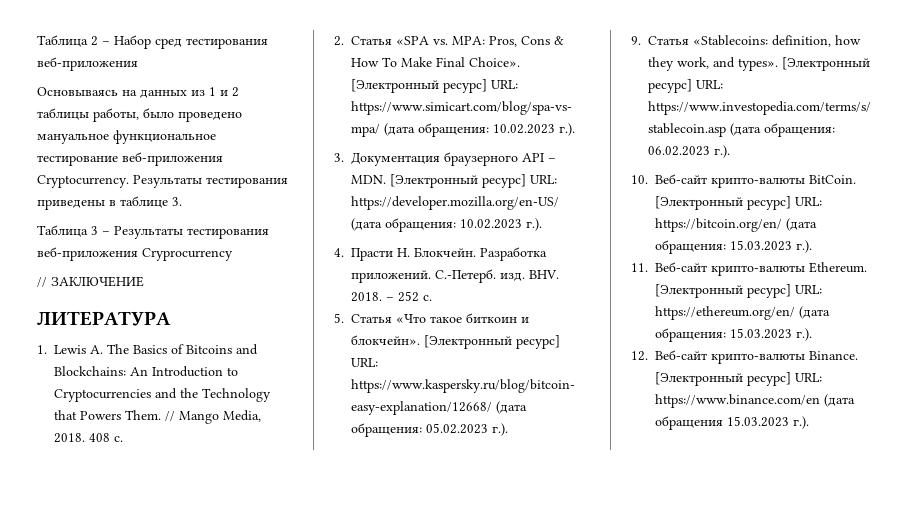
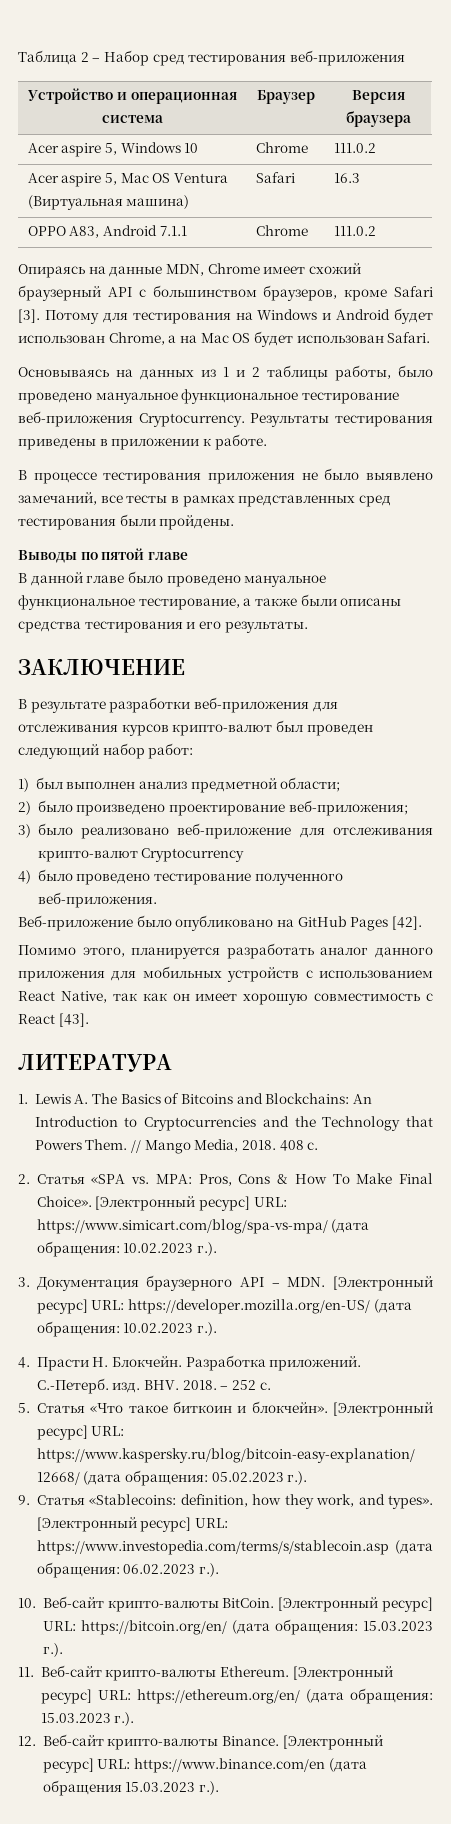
(138, 64) none -> [28,88,237,104] [102,115,163,123] [256,90,315,104] [351,90,405,104] [345,111,411,127] [27,142,199,157] [255,142,308,153] [333,143,376,153] [27,173,228,187] [27,195,190,210] [255,172,295,183] [333,173,360,183] [27,225,187,238] [255,225,308,236] [333,226,376,236] [18,263,361,278] [18,285,433,301] [18,308,433,324] [18,331,431,347] // Устройство и операционная система | Браузер | Версия браузера // Acer aspire 5, Windows 10 | Chrome | 111.0.2 // Acer aspire 5, Mac OS Ventura (Виртуальная машина) | Safari | 16.3 // OPPO A83, Android 7.1.1 | Chrome | 111.0.2 // Опираясь на данные MDN, Chrome имеет схожий браузерный API с большинством браузеров, кроме Safari [3]. Потому для тестирования на Windows и Android будет использован Chrome, а на Mac OS будет использован Safari.
[120,196,182,208] [37,225,269,239] [37,247,233,261] [37,276,144,287] таблице 3. // Таблица 3 – Результаты тестирования веб-приложения Cryprocurrency // // ЗАКЛЮЧЕНИЕ -> [111,434,267,450] [18,468,434,484] [18,492,391,507] [18,514,235,530] [18,548,188,563] [18,571,327,587] [18,594,402,610] [18,621,308,633] [18,659,185,675] [18,697,338,713] [18,720,373,736] [18,743,194,759] [18,777,341,793] [18,800,408,816] [18,823,433,839] [37,848,245,862] [18,869,343,885] [37,892,157,908] [18,915,422,931] [18,943,433,959] [18,966,434,982] [18,991,433,1005] [18,1013,89,1027] приложении к работе. // В процессе тестирования приложения не было выявлено замечаний, все тесты в рамках представленных сред тестирования были пройдены. // Выводы по пятой главе // В данной главе было проведено мануальное функциональное тестирование, а также были описаны средства тестирования и его результаты. // ЗАКЛЮЧЕНИЕ // В результате разработки веб-приложения для отслеживания курсов крипто-валют был проведен следующий набор работ: // 1) был выполнен анализ предметной области; // 2) было произведено проектирование веб-приложения; // 3) было реализовано веб-приложение для отслеживания крипто-валют Cryptocurrency // 4) было проведено тестирование полученного веб-приложения. // Веб-приложение было опубликовано на GitHub Pages [42]. // Помимо этого, планируется разработать аналог данного приложения для мобильных устройств с использованием React Native, так как он имеет хорошую совместимость с React [43].

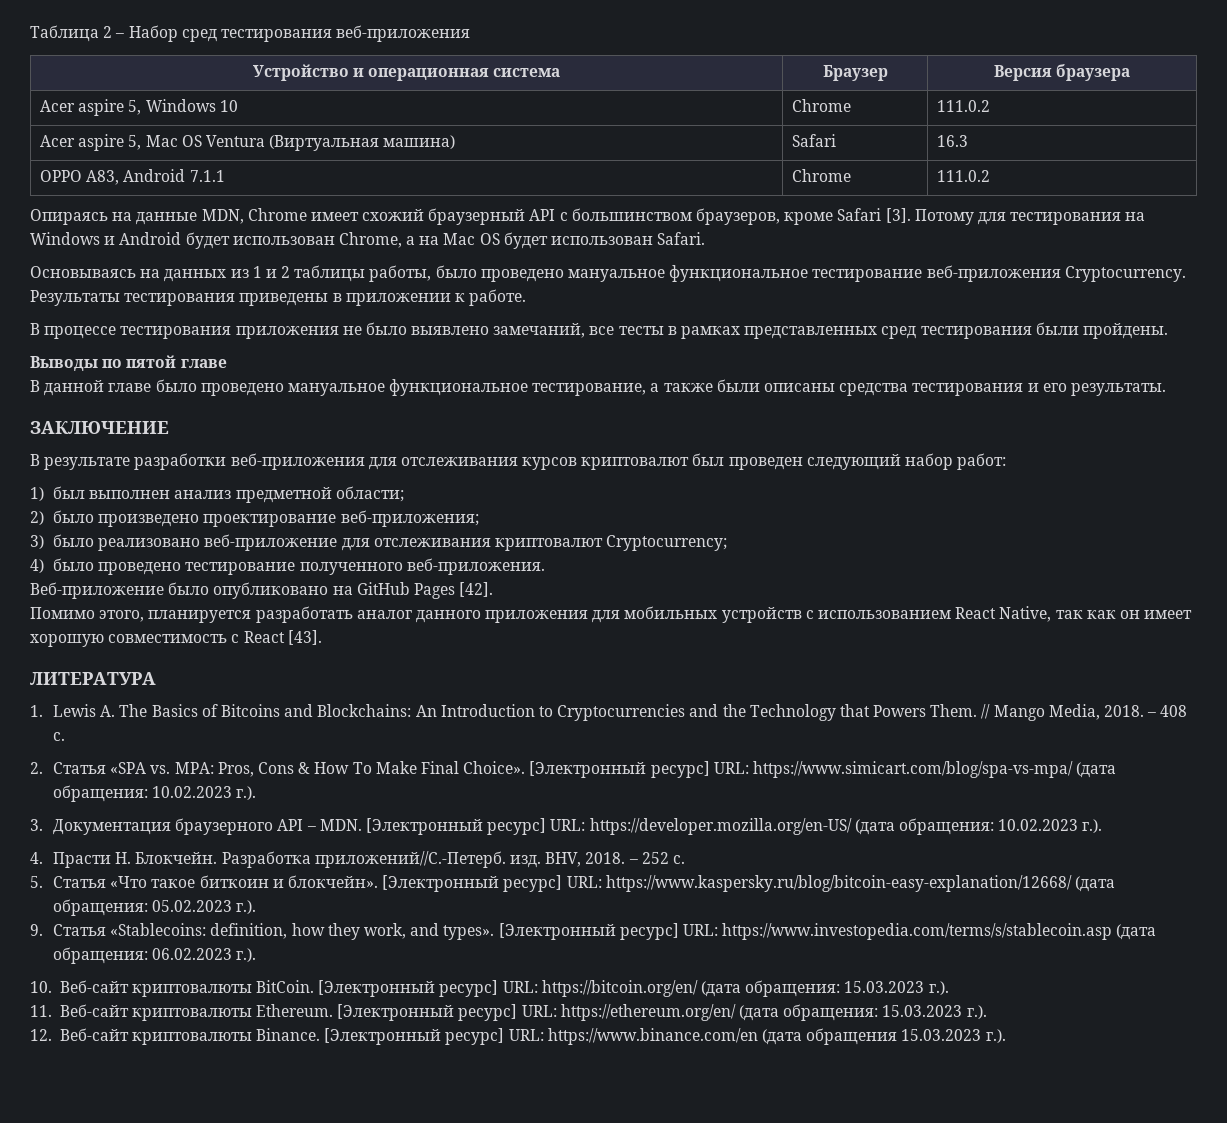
[172,724,273,736] крипто-валют -> [581,457,690,470] криптовалют
[37,848,245,862] крипто-валют Cryptocurrency -> [495,535,728,551] криптовалют Cryptocurrency;
(276, 1145) none -> [1147,712,1157,717] –
[269,1356,362,1371] [36,1378,180,1394] приложений. С.-Петерб. изд. BHV. -> [314,851,582,868] приложений//С.-Петерб. изд. BHV,
[107,1600,219,1612] крипто-валюты -> [131,984,252,997] криптовалюты
[105,1669,217,1681] крипто-валюты -> [131,1008,252,1021] криптовалюты
[107,1738,219,1750] крипто-валюты -> [131,1032,252,1045] криптовалюты

